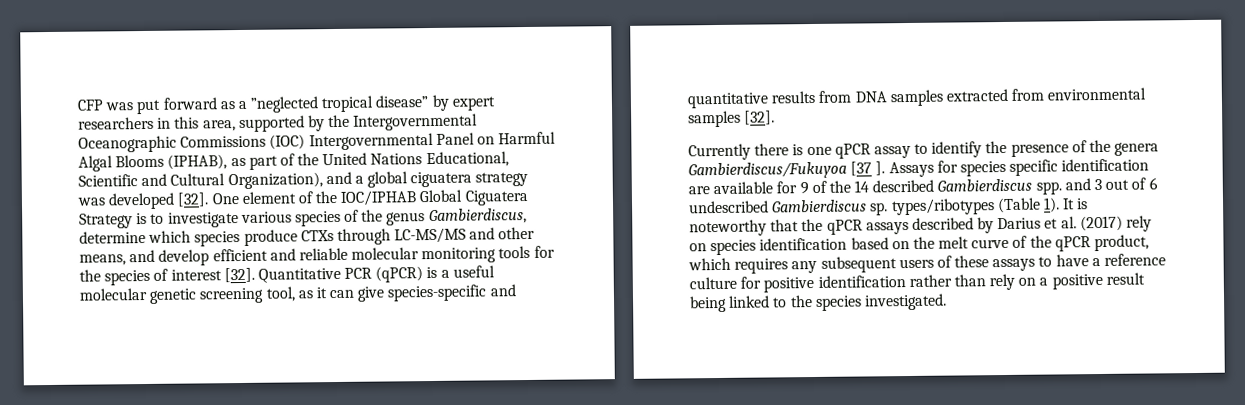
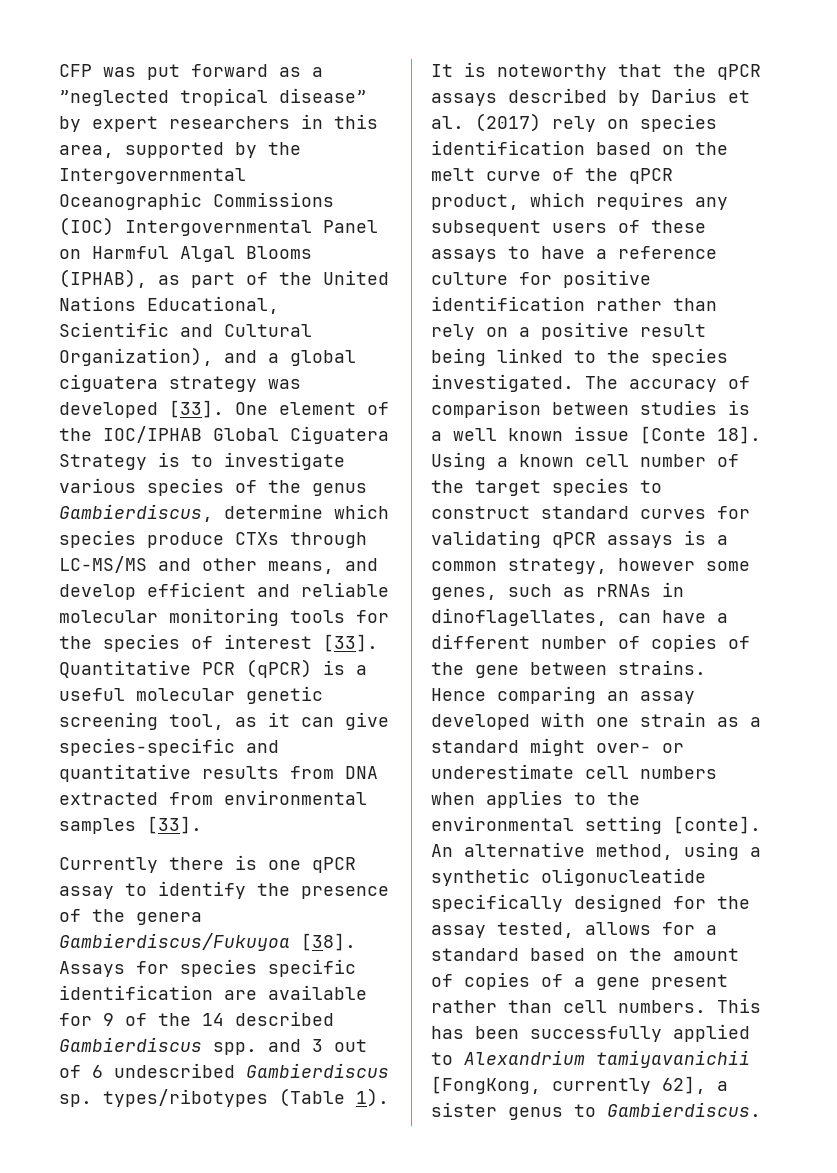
[177,192,210,207] [32]. -> [169,400,224,418] [33].
[223,267,255,283] [32]. -> [323,634,378,652] [33].
[889,89,944,107] samples -> (378, 772) none
[744,110,776,125] [32]. -> [147,816,202,834] [33].
[850,161,886,176] [37 ]. -> [301,933,356,951] [38].
(947, 302) none -> [585,376,750,392] [431,400,750,418] [431,426,761,444] [431,452,739,470] [431,478,662,496] [431,506,750,519] [431,530,728,548] [431,558,750,574] [431,582,684,600] [431,608,728,626] [431,634,750,652] [431,660,706,678] [431,686,695,704] [431,712,761,730] [431,738,684,756] [431,764,717,779] [431,790,640,808] [431,816,761,834] [431,842,761,860] [431,868,706,886] [431,894,750,912] [431,922,717,938] [431,948,739,961] [431,972,728,990] [431,998,761,1013] [431,1024,750,1042] [431,1050,750,1068] [431,1076,728,1094] [431,1102,761,1120] The accuracy of comparison between studies is a well known issue [Conte 18]. Using a known cell number of the target species to construct standard curves for validating qPCR assays is a common strategy, however some genes, such as rRNAs in dinoflagellates, can have a different number of copies of the gene between strains. Hence comparing an assay developed with one strain as a standard might over- or underestimate cell numbers when applies to the environmental setting [conte]. An alternative method, using a synthetic oligonucleatide specifically designed for the assay tested, allows for a standard based on the amount of copies of a gene present rather than cell numbers. This has been successfully applied to Alexandrium tamiyavanichii [FongKong, currently 62], a sister genus to Gambierdiscus.

